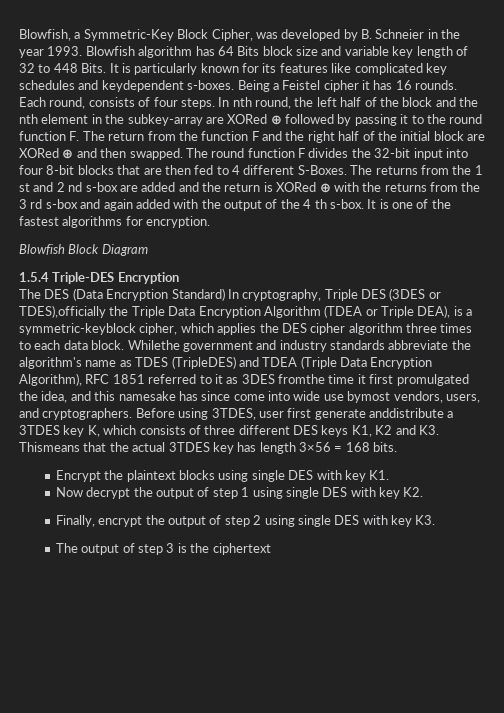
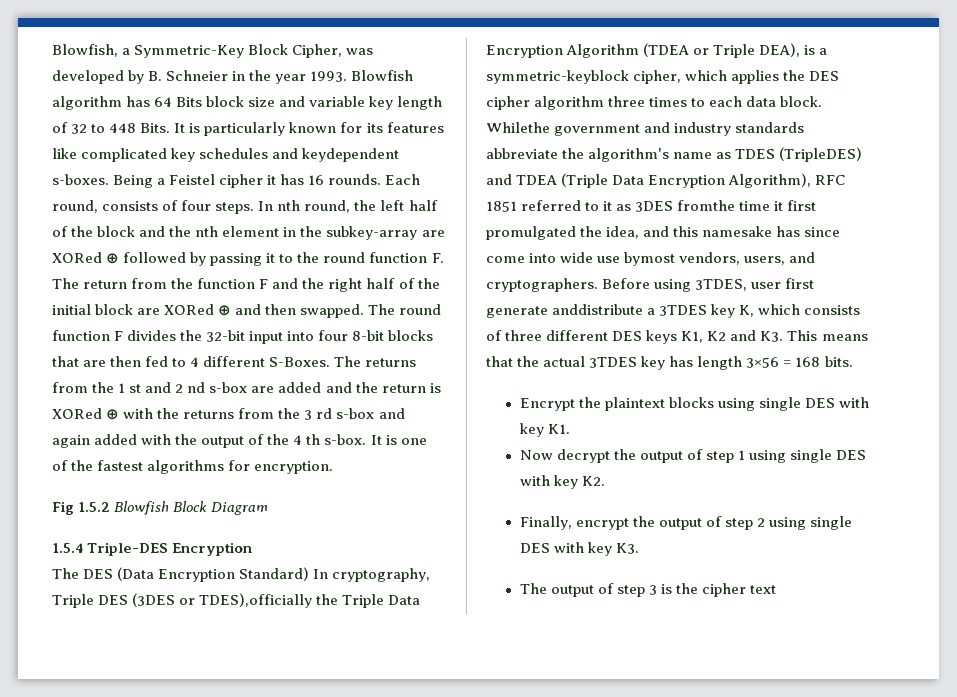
(211, 222) none -> [52,501,111,515] Fig 1.5.2
[19,442,80,452] Thismeans -> [787,330,868,341] This means
[212,543,271,555] ciphertext -> [702,583,777,597] cipher text

